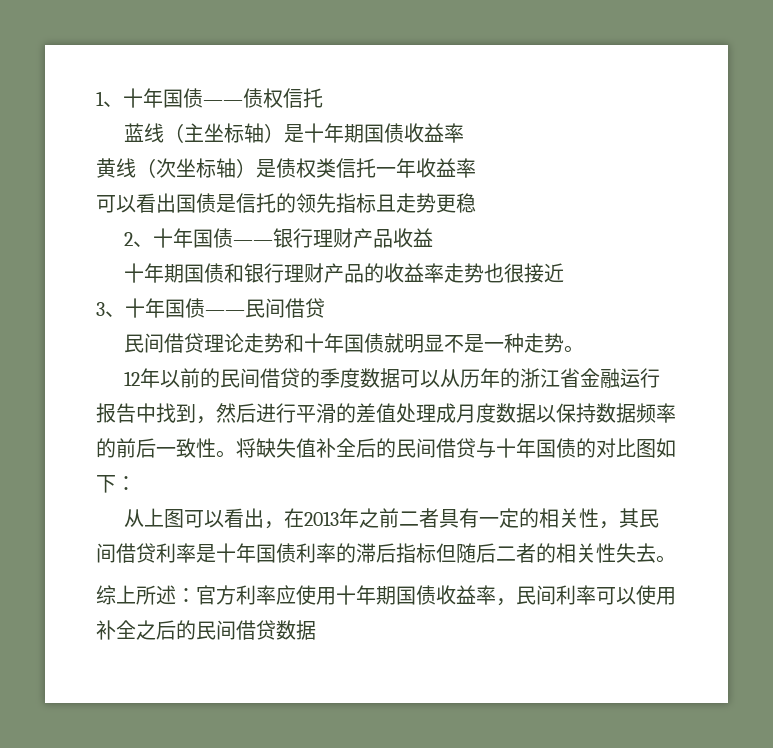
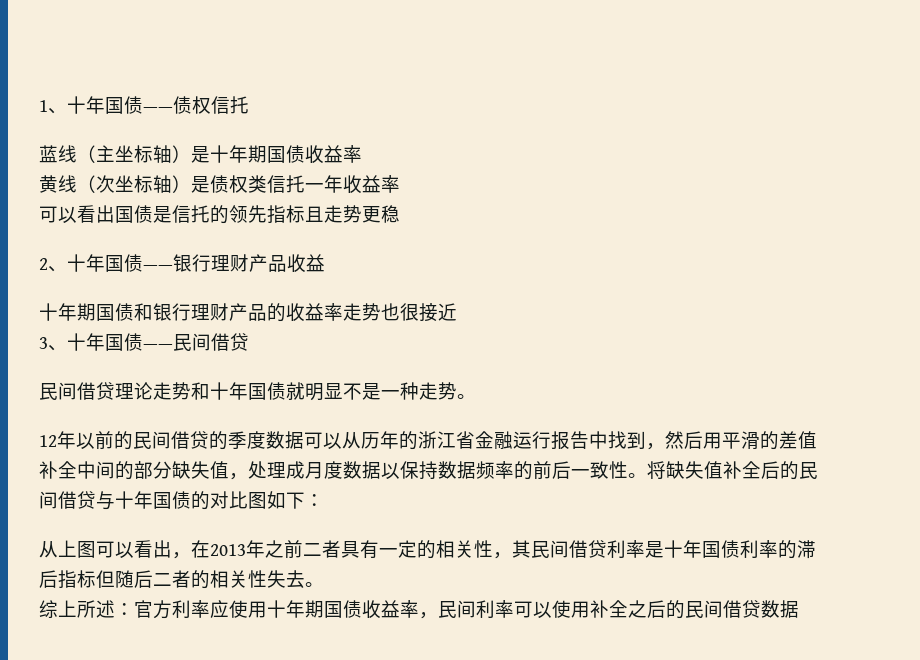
[256,403,296,423] 进行 -> [703,432,722,449] 用
(396, 413) none -> [39,461,248,480] 补全中间的部分缺失值，

